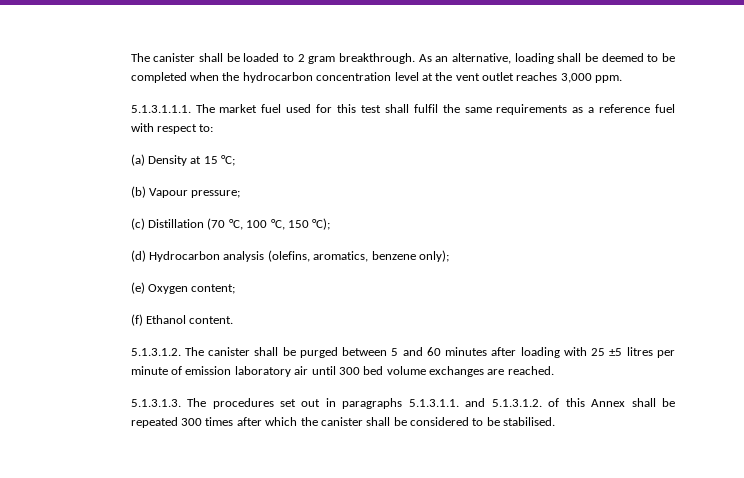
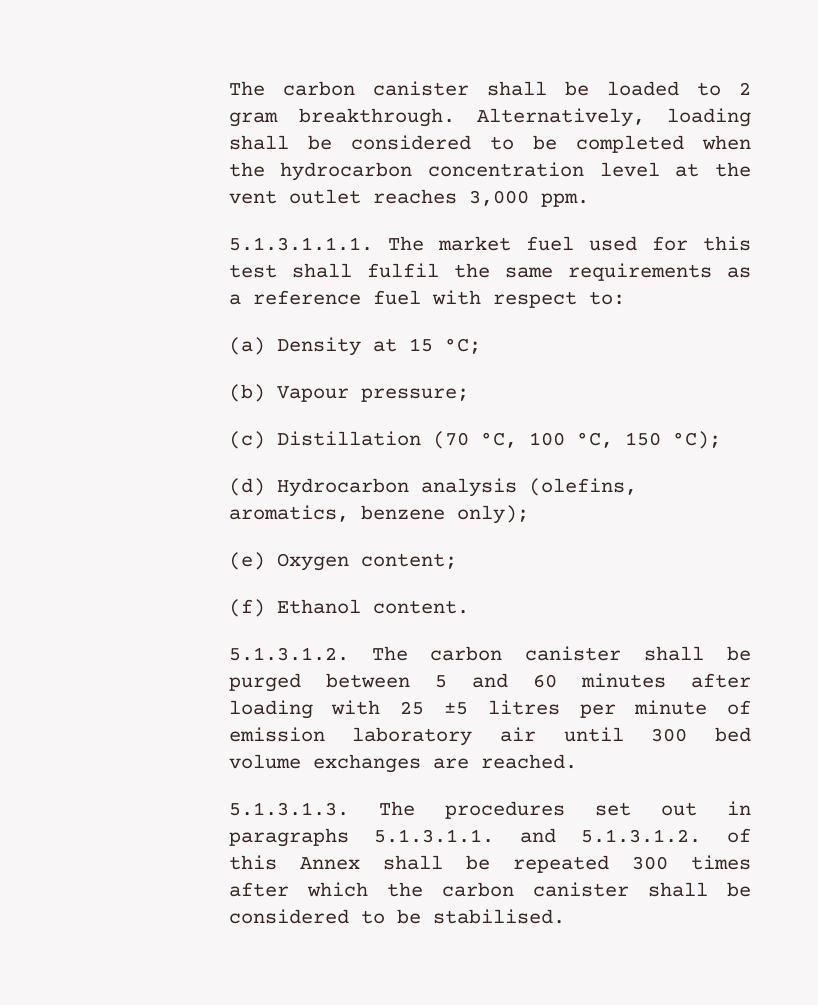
[130,53,150,62] The -> [228,81,355,96] The carbon
[418,53,511,64] As an alternative, -> [476,108,645,127] Alternatively,
[601,53,644,62] deemed -> [350,135,471,150] considered
(204, 351) none -> [430,646,503,661] carbon
(318, 421) none -> [441,882,514,897] carbon

